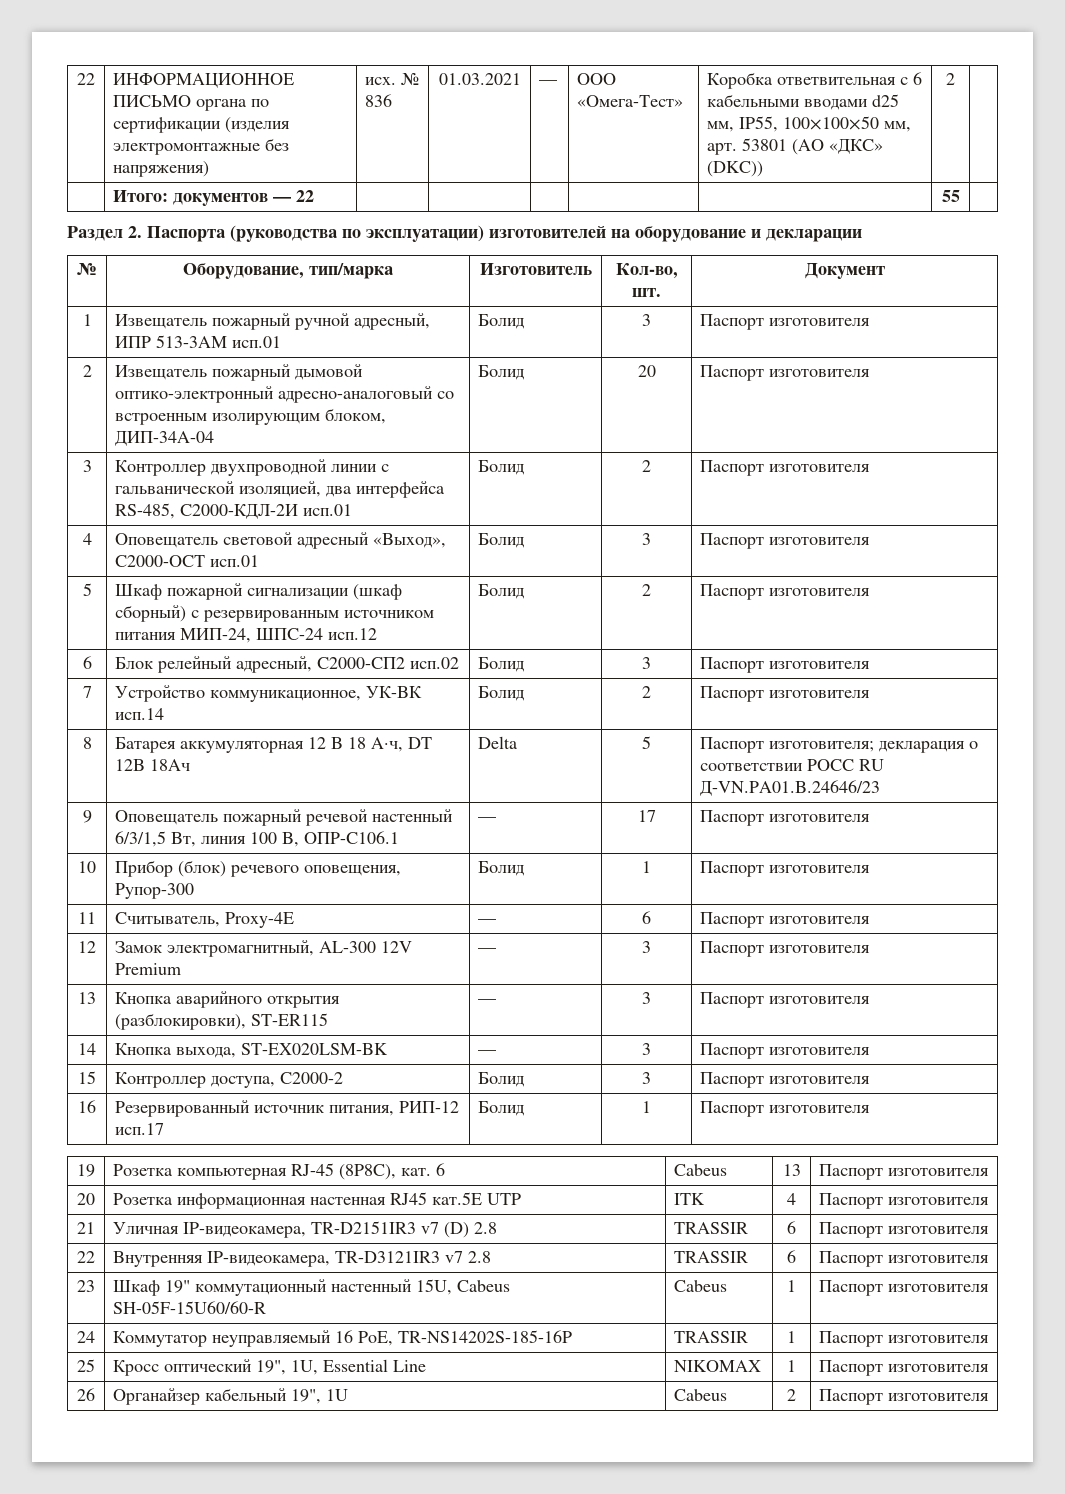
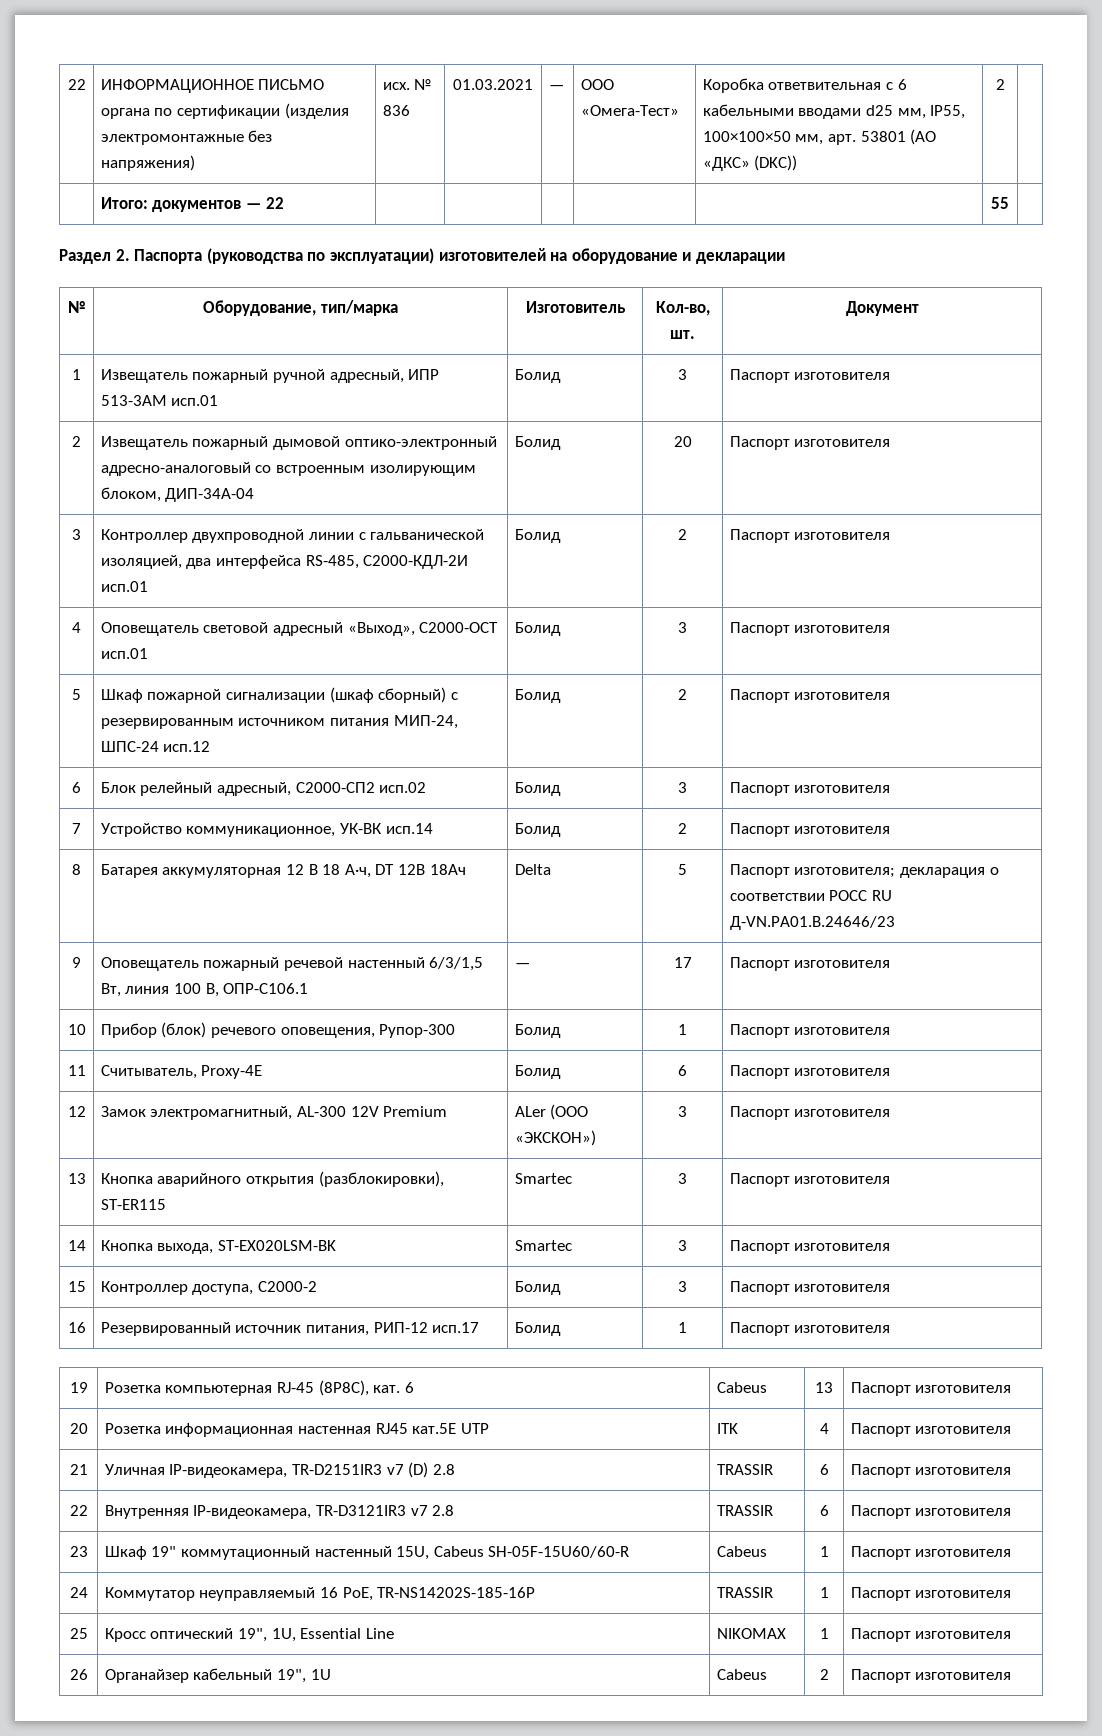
[478,919,497,924] — -> [514,1065,561,1079] Болид
[478,948,497,953] — -> [514,1104,589,1120] [514,1130,596,1146] ALer (ООО «ЭКСКОН»)
[478,999,497,1004] — -> [514,1173,572,1184] Smartec
[478,1050,497,1055] — -> [514,1240,572,1251] Smartec

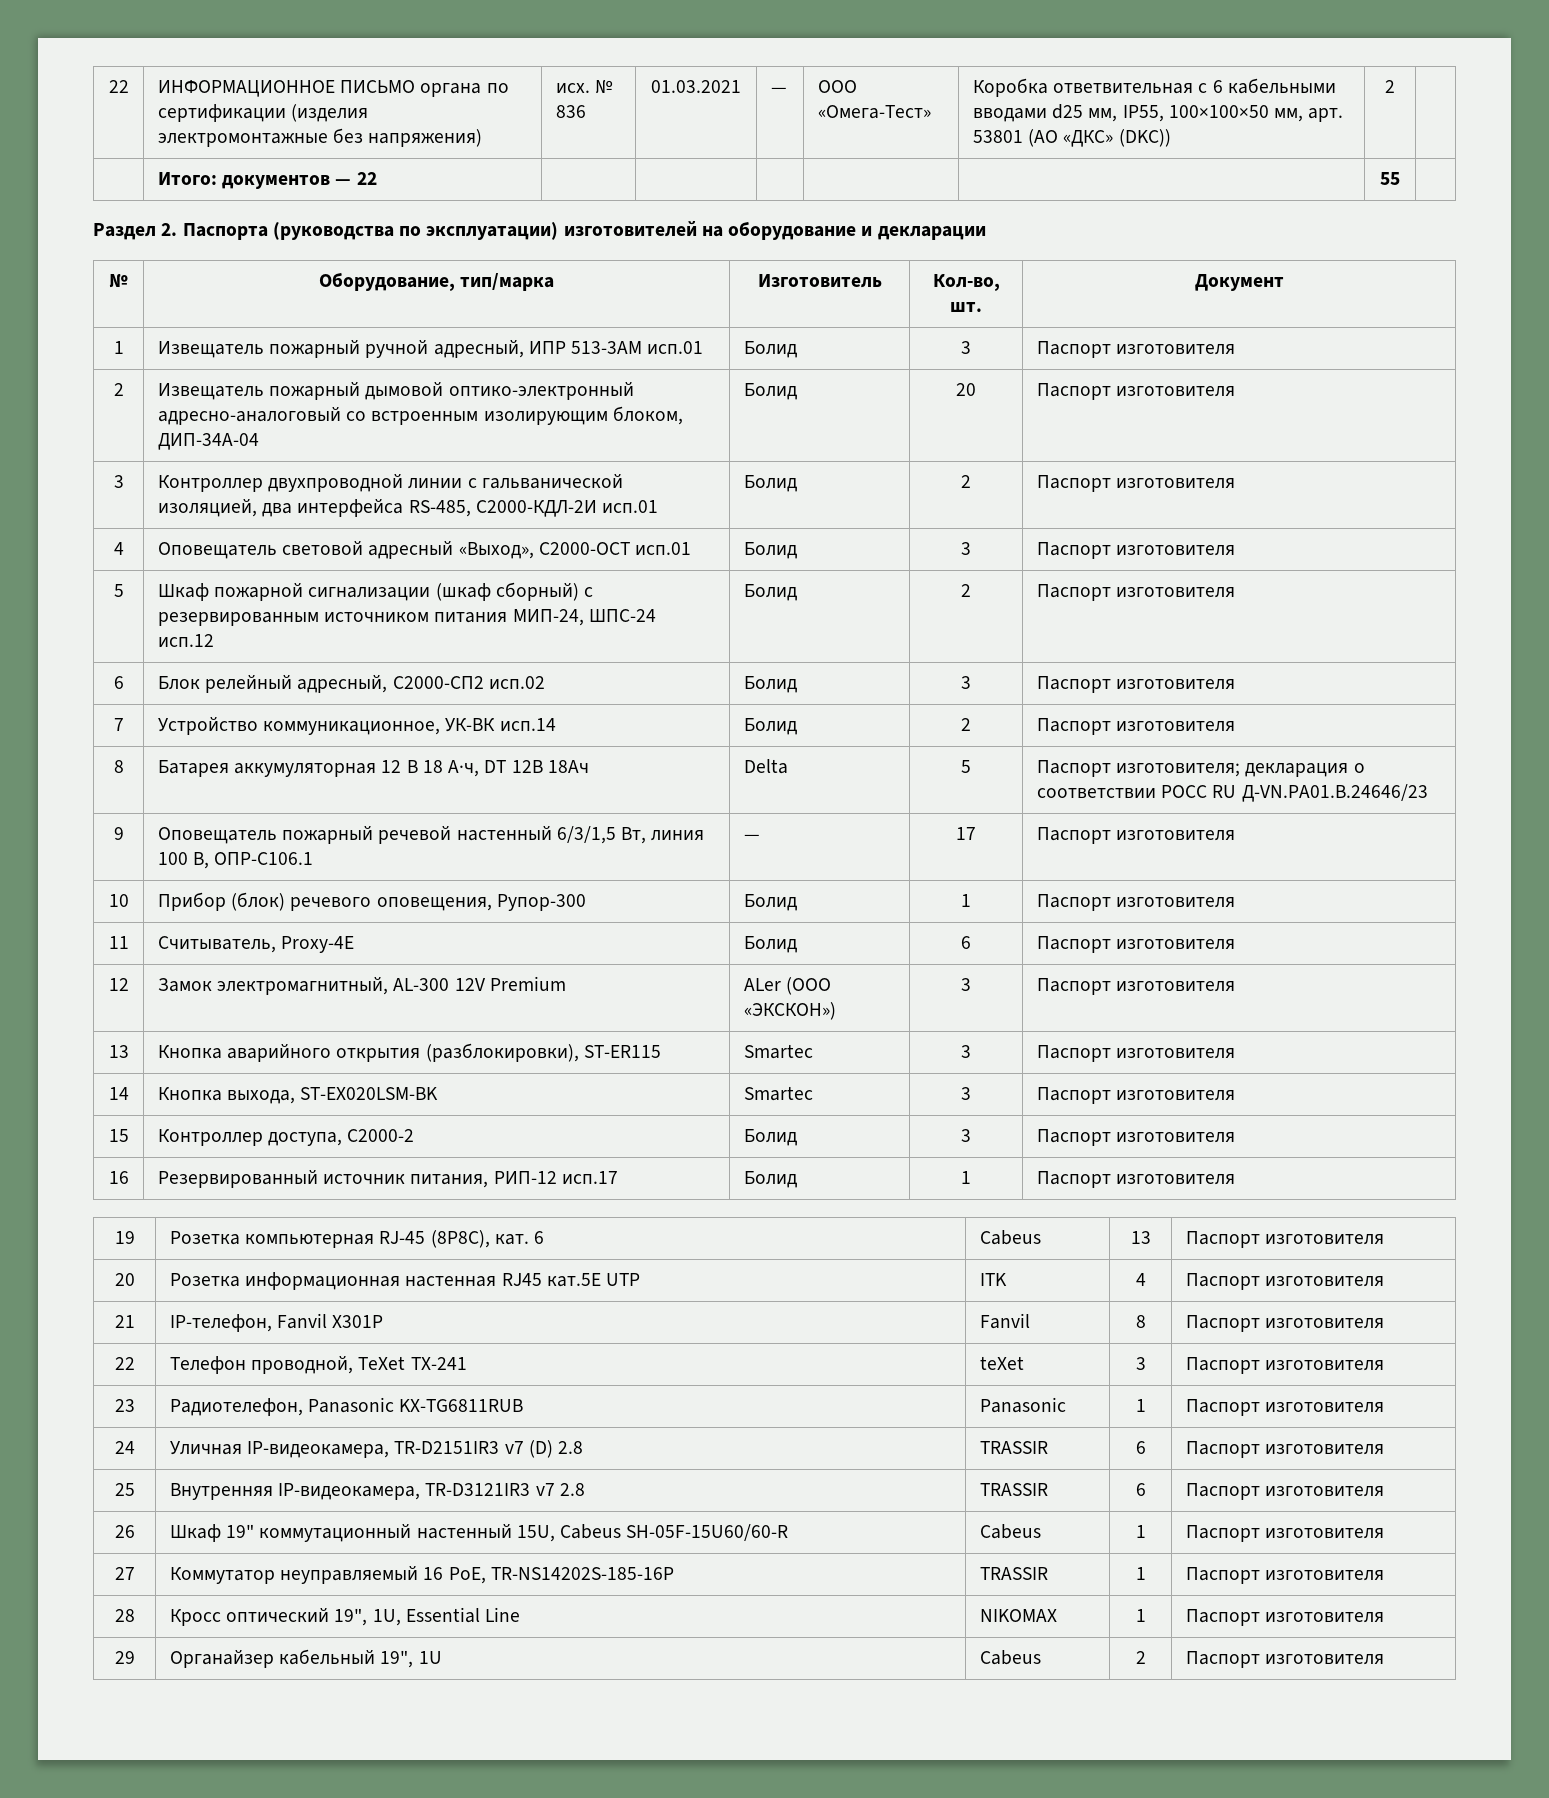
(88, 1469) none -> [169,1313,384,1332] [979,1313,1030,1329] [1135,1315,1146,1328] [1185,1315,1385,1332] [114,1357,135,1370] [169,1355,467,1374] [979,1356,1024,1370] [1135,1357,1146,1370] [1185,1357,1385,1374] [114,1399,135,1412] [169,1397,524,1416] [979,1397,1066,1413] [1135,1399,1146,1412] [1185,1399,1385,1416] [114,1441,135,1454] | IP-телефон, Fanvil X301P | Fanvil | 8 | Паспорт изготовителя // 22 | Телефон проводной, TeXet TX-241 | teXet | 3 | Паспорт изготовителя // 23 | Радиотелефон, Panasonic KX-TG6811RUB | Panasonic | 1 | Паспорт изготовителя // 24
[69,1505,88,1516] 22 -> [114,1483,135,1496] 25
[69,1546,88,1557] 23 -> [114,1525,135,1538] 26
[69,1587,88,1598] 24 -> [114,1567,135,1580] 27
[69,1628,88,1639] 25 -> [114,1609,135,1622] 28
[69,1669,88,1680] 26 -> [114,1651,135,1664] 29

